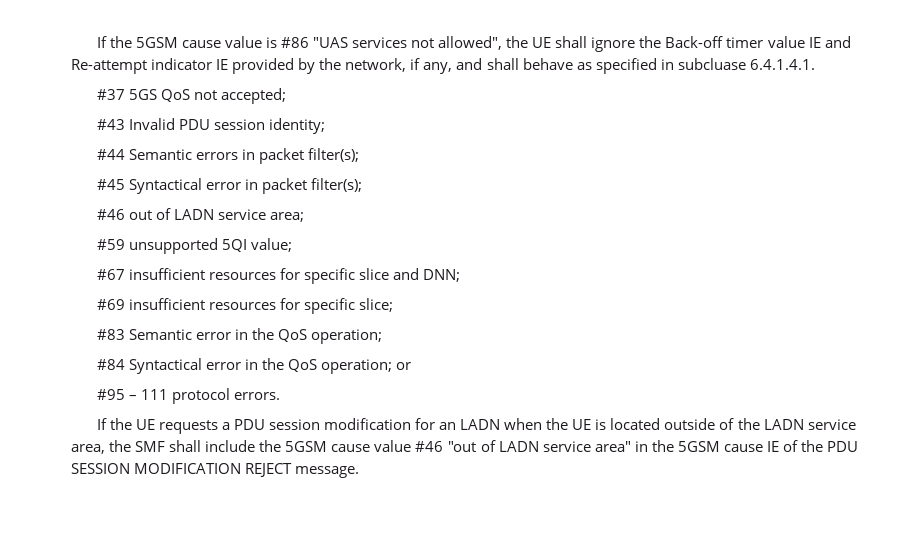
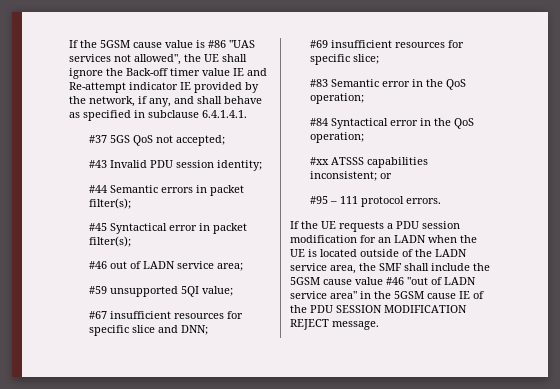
[677,58,746,70] subcluase -> [148,110,199,118] subclause
(393, 366) none -> [309,157,428,168] [309,171,377,181] // #xx ATSSS capabilities inconsistent;

